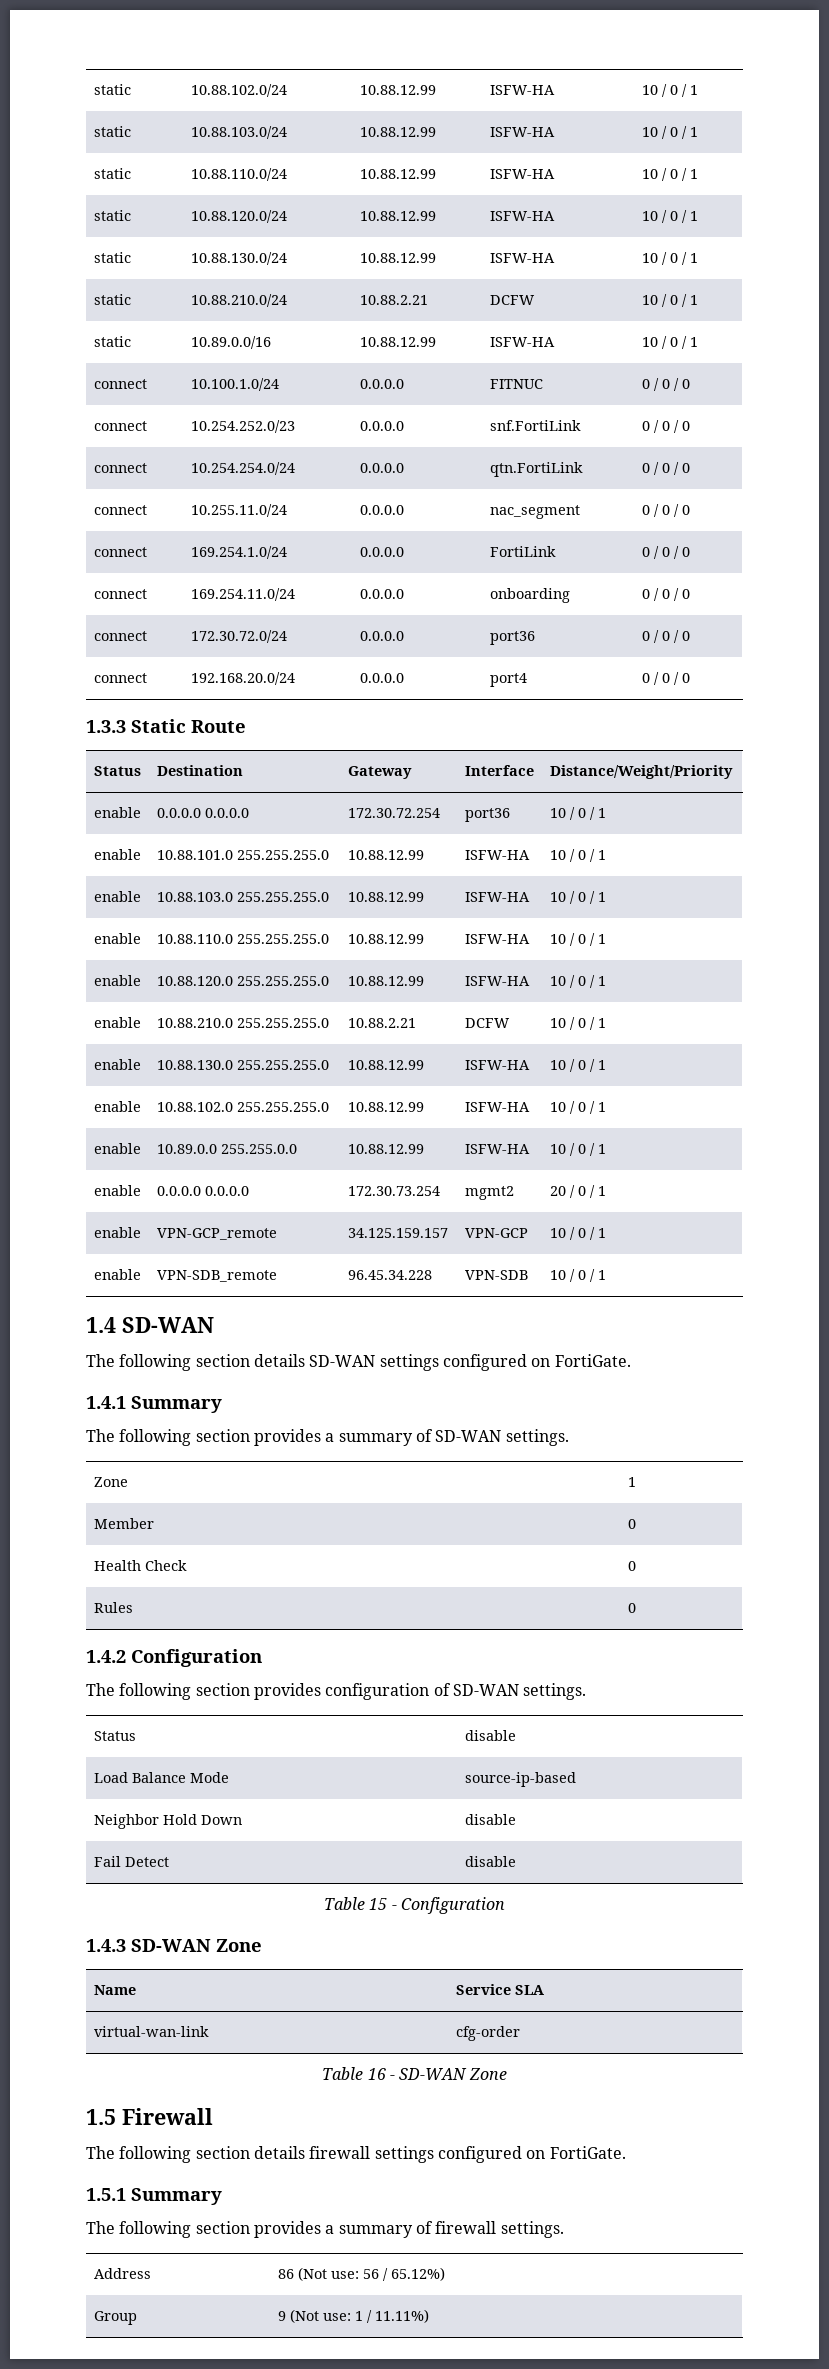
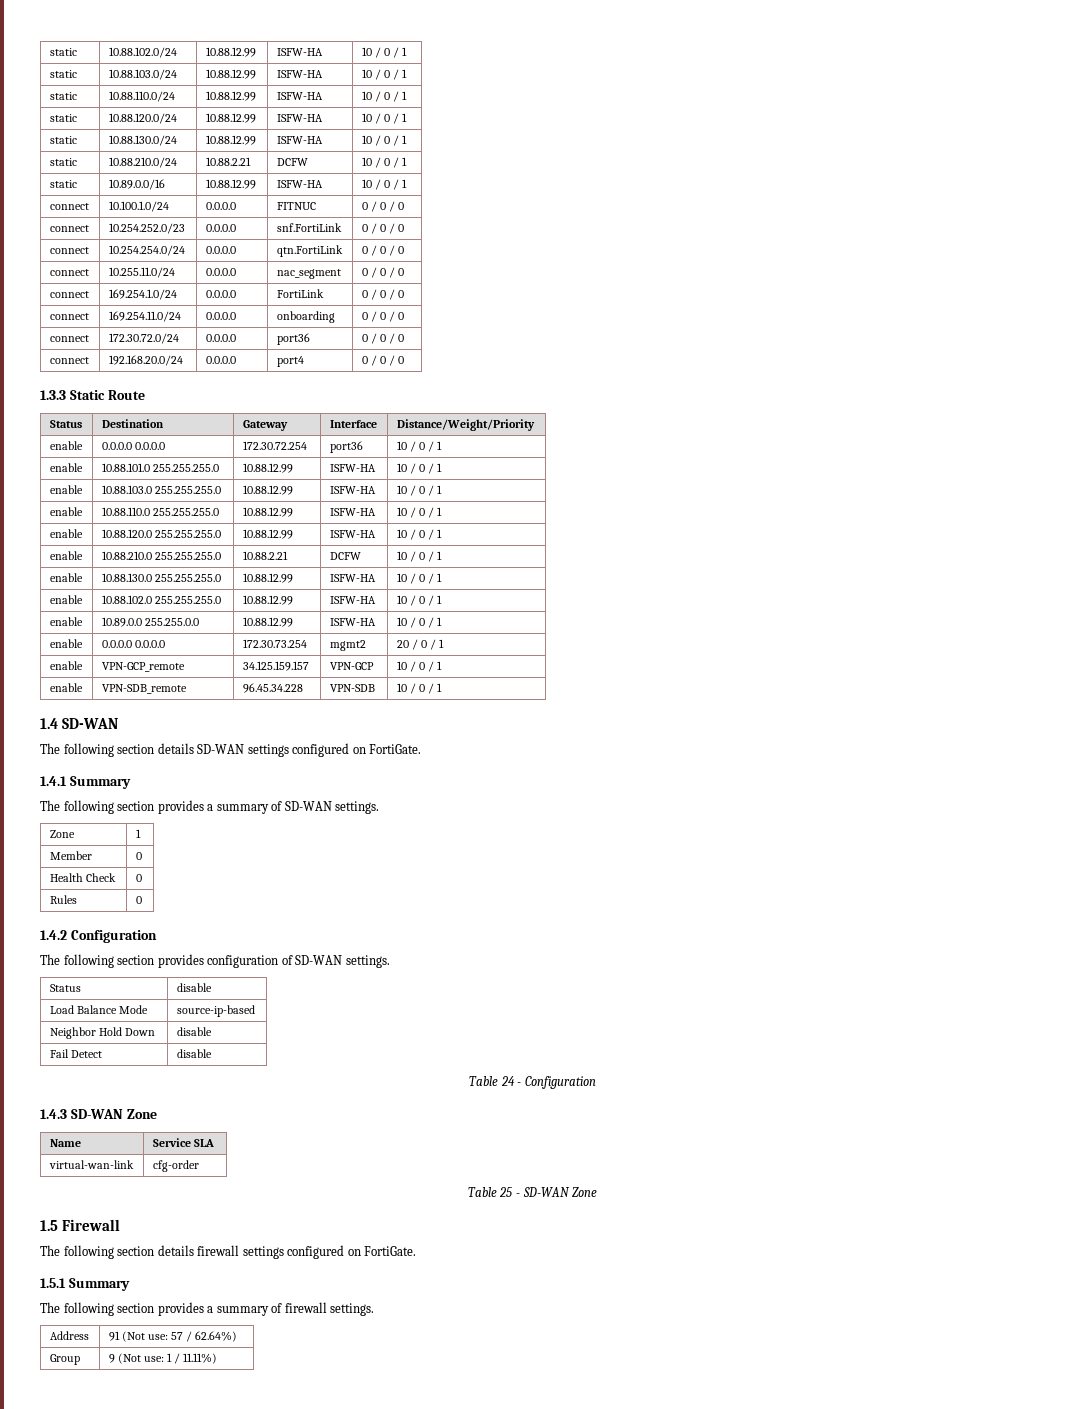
[369,1898,388,1910] 15 -> [500,1076,515,1086] 24
[367,2068,386,2080] 16 -> [499,1187,513,1197] 25
[277,2267,445,2281] 86 (Not use: 56 / 65.12%) -> [108,1331,238,1342] 91 (Not use: 57 / 62.64%)

